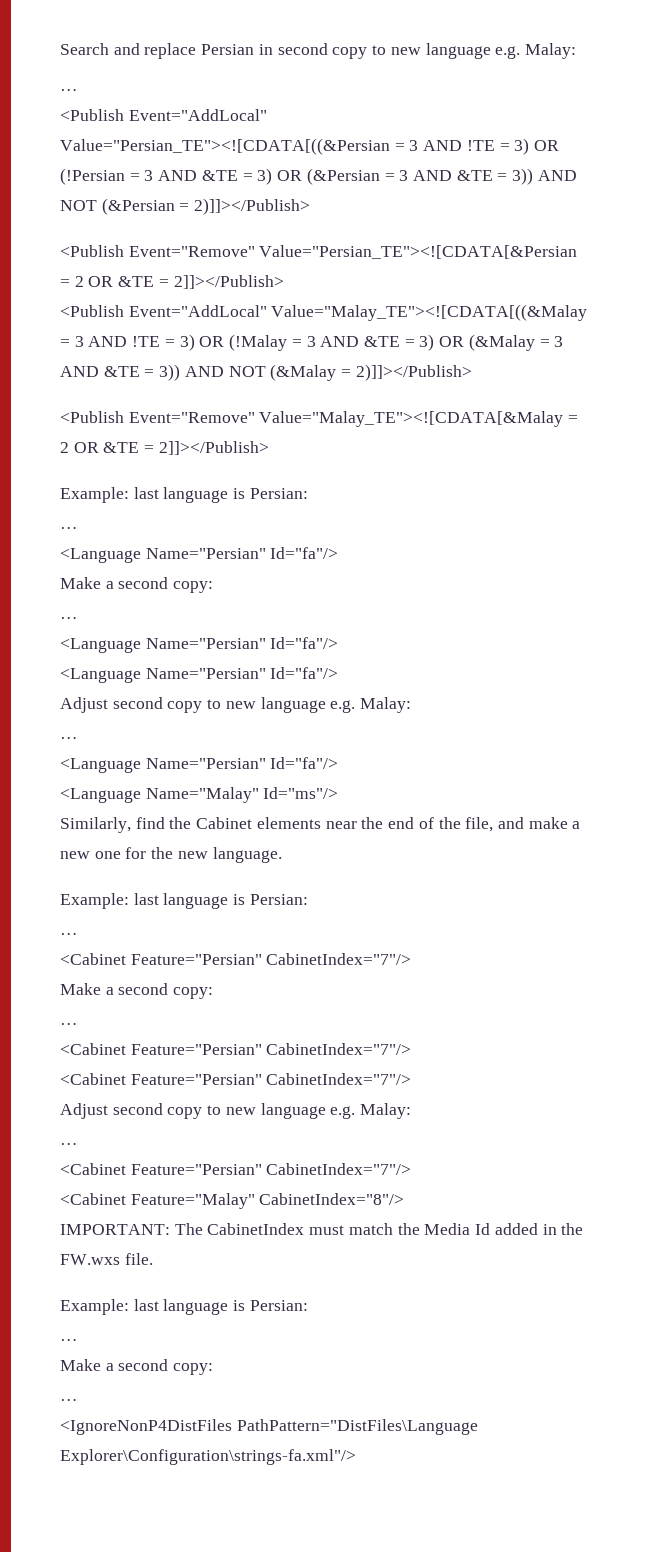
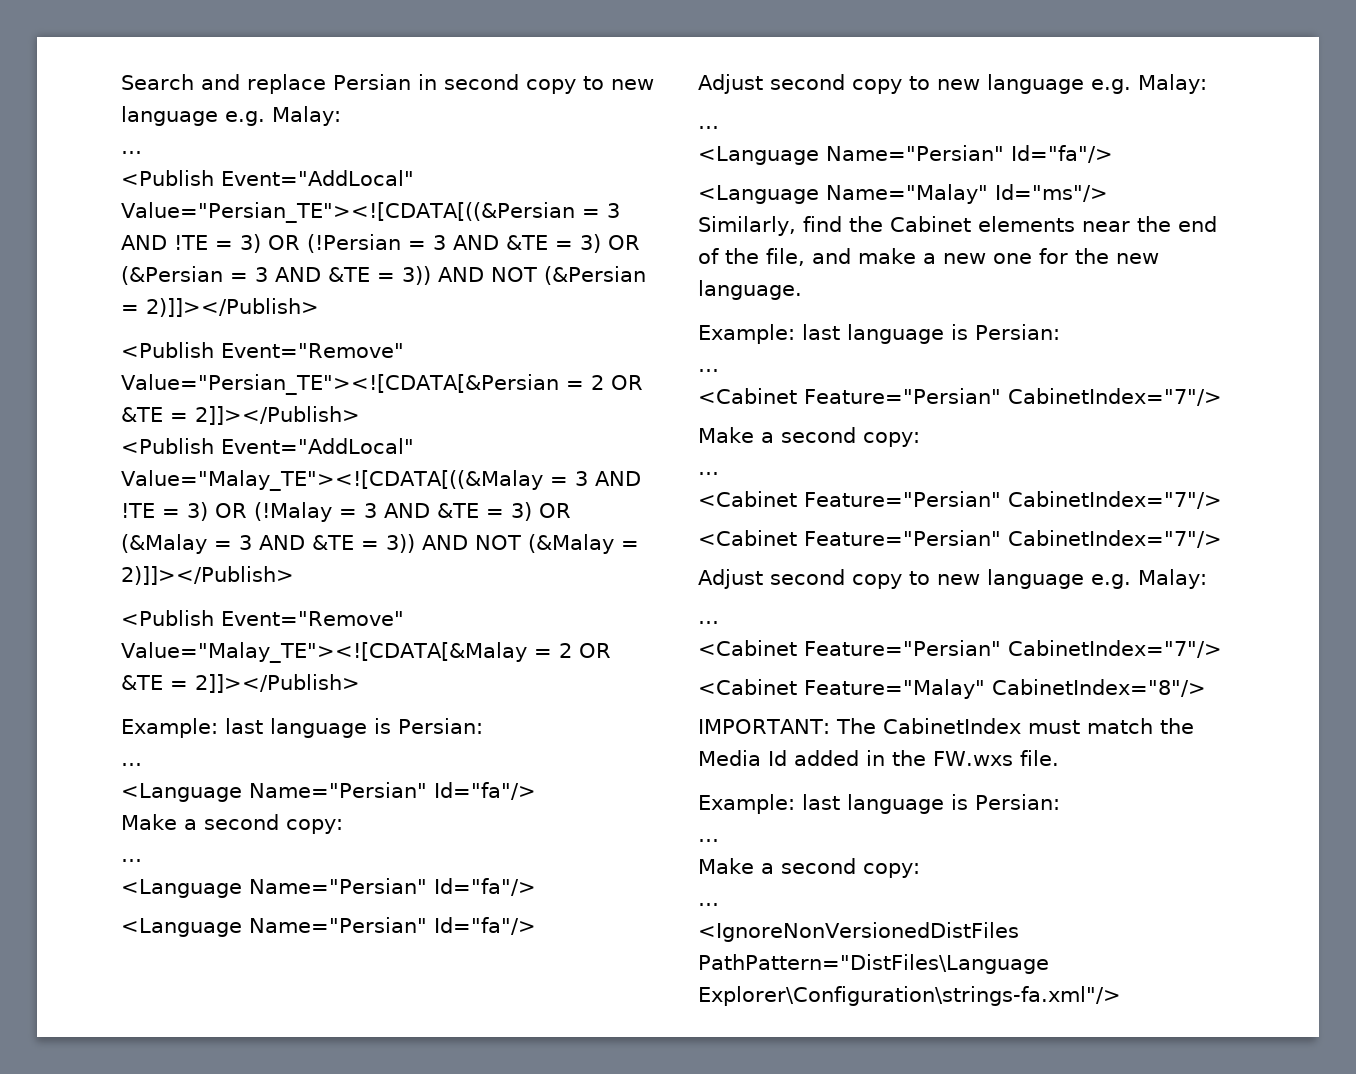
[60,1419,232,1435] <IgnoreNonP4DistFiles -> [698,922,1019,942] <IgnoreNonVersionedDistFiles

